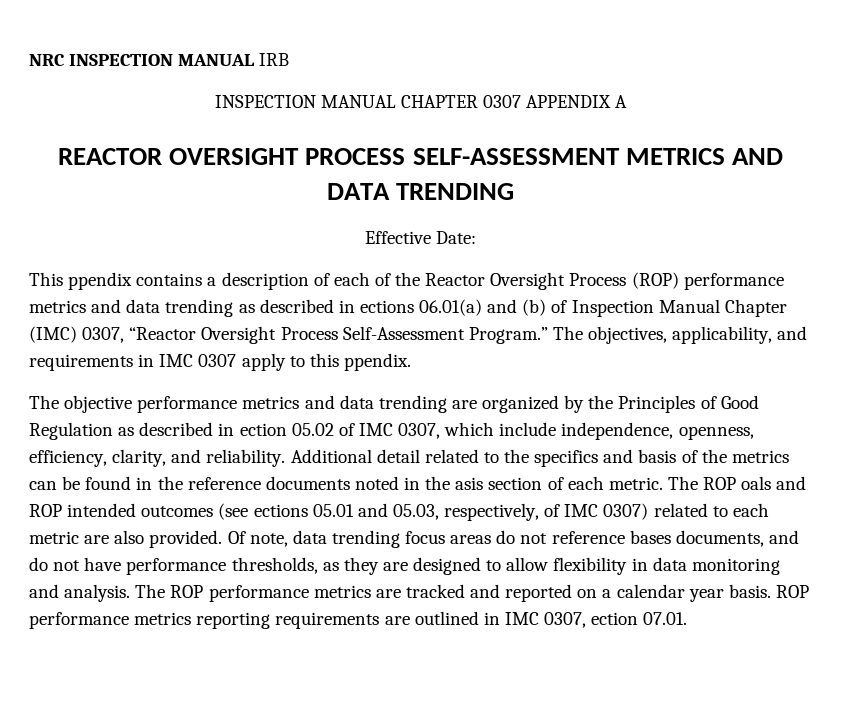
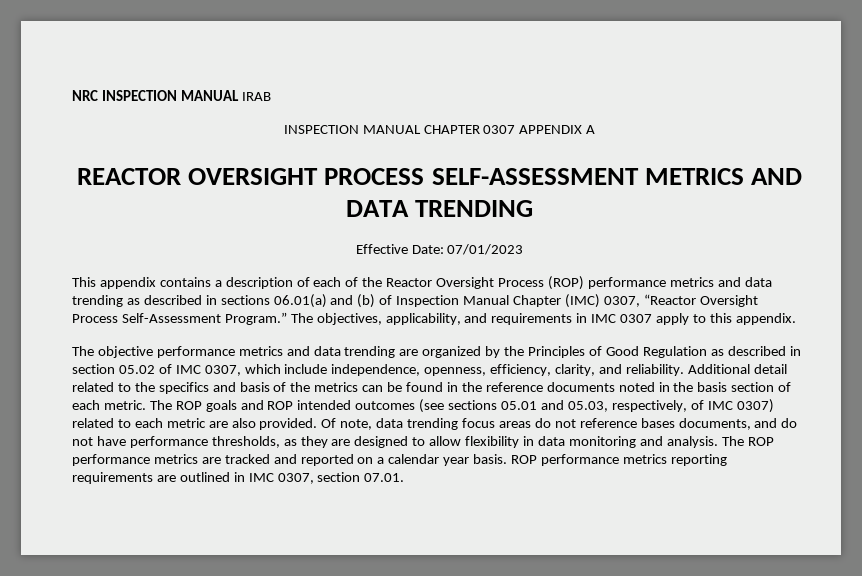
[259,53,290,66] IRB -> [241,92,271,101] IRAB
(477, 237) none -> [447,244,524,255] 07/01/2023
[68,272,133,290] ppendix -> [99,277,156,289] appendix
[359,300,414,313] ections -> [220,295,270,305] sections
[343,353,411,371] ppendix. -> [735,313,796,325] appendix.
[239,423,287,436] ection -> [72,364,115,374] section
[455,477,484,490] asis -> [697,382,728,392] basis
[741,476,772,490] oals -> [205,400,237,412] goals
[253,504,308,517] ections -> [448,400,498,410] sections
[591,612,639,625] ection -> [317,472,361,482] section

